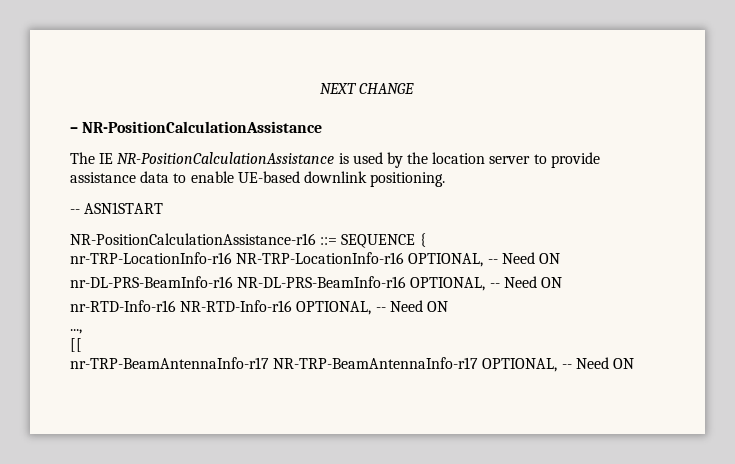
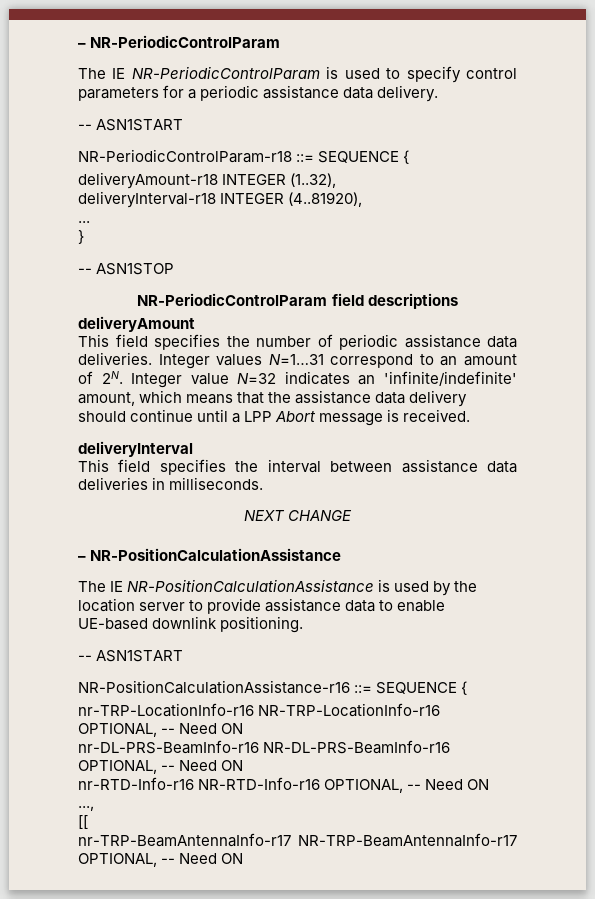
(319, 88) none -> [78,35,281,48] [78,66,517,83] [78,85,439,102] [78,119,184,131] [78,149,410,164] [78,172,337,189] [78,191,363,208] [78,221,90,223] [78,230,84,244] [78,263,175,275] [137,293,458,309] [78,316,195,332] [78,334,517,350] [78,352,517,369] [78,371,517,388] [78,390,468,407] [78,409,471,426] [78,441,193,457] [78,459,518,475] [78,477,264,490] – NR-PeriodicControlParam // The IE NR-PeriodicControlParam is used to specify control parameters for a periodic assistance data delivery. // -- ASN1START // NR-PeriodicControlParam-r18 ::= SEQUENCE { // deliveryAmount-r18 INTEGER (1..32), // deliveryInterval-r18 INTEGER (4..81920), // ... // } // -- ASN1STOP // NR-PeriodicControlParam field descriptions // deliveryAmount // This field specifies the number of periodic assistance data deliveries. Integer values N=1…31 correspond to an amount of 2N. Integer value N=32 indicates an 'infinite/indefinite' amount, which means that the assistance data delivery should continue until a LPP Abort message is received. // deliveryInterval // This field specifies the interval between assistance data deliveries in milliseconds. //

